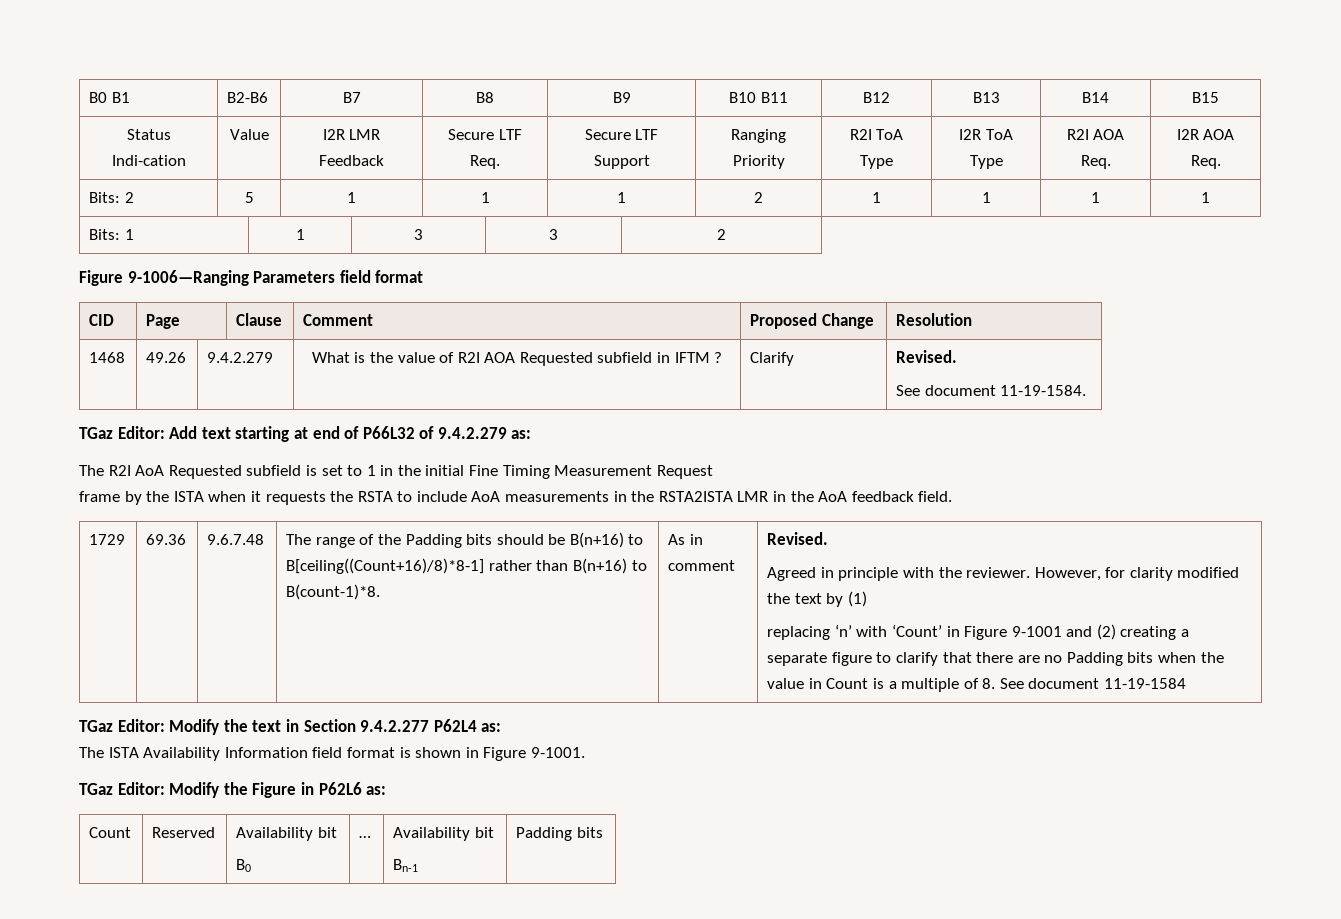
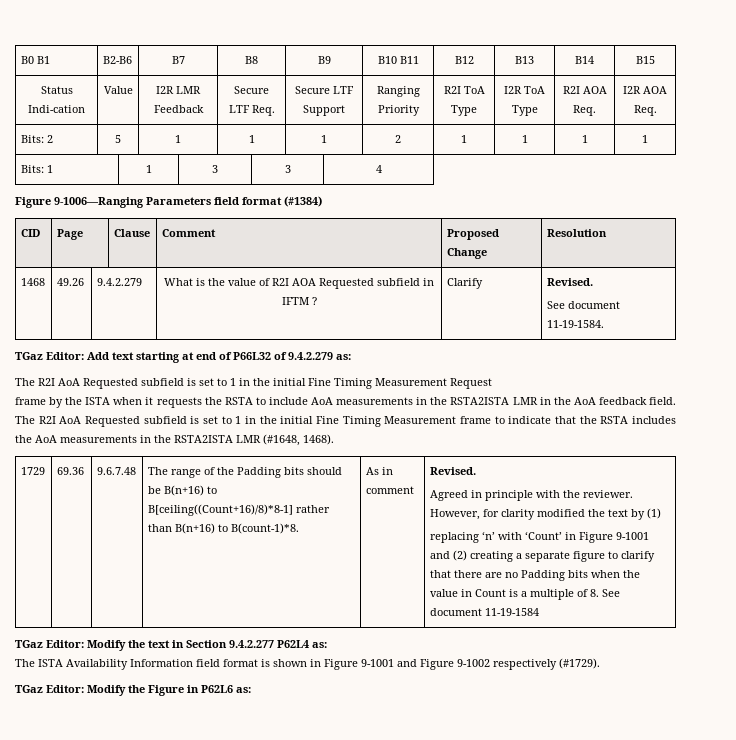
[717,229,726,240] 2 -> [375,165,382,173] 4
(424, 276) none -> [284,196,322,207] (#1384)
(953, 496) none -> [15,416,676,427] [15,434,334,446] The R2I AoA Requested subfield is set to 1 in the initial Fine Timing Measurement frame to indicate that the RSTA includes the AoA measurements in the RSTA2ISTA LMR (#1648, 1468).
[530,747,585,758] 9-1001. -> [361,658,600,670] 9-1001 and Figure 9-1002 respectively (#1729).
[89,827,132,838] [152,827,216,838] [236,827,337,841] [236,859,252,872] [359,836,372,838] [393,827,494,841] [393,859,419,872] [516,827,603,841] // Count | Reserved | Availability bit // B0 | … | Availability bit // Bn-1 | Padding bits -> (251, 690) none

